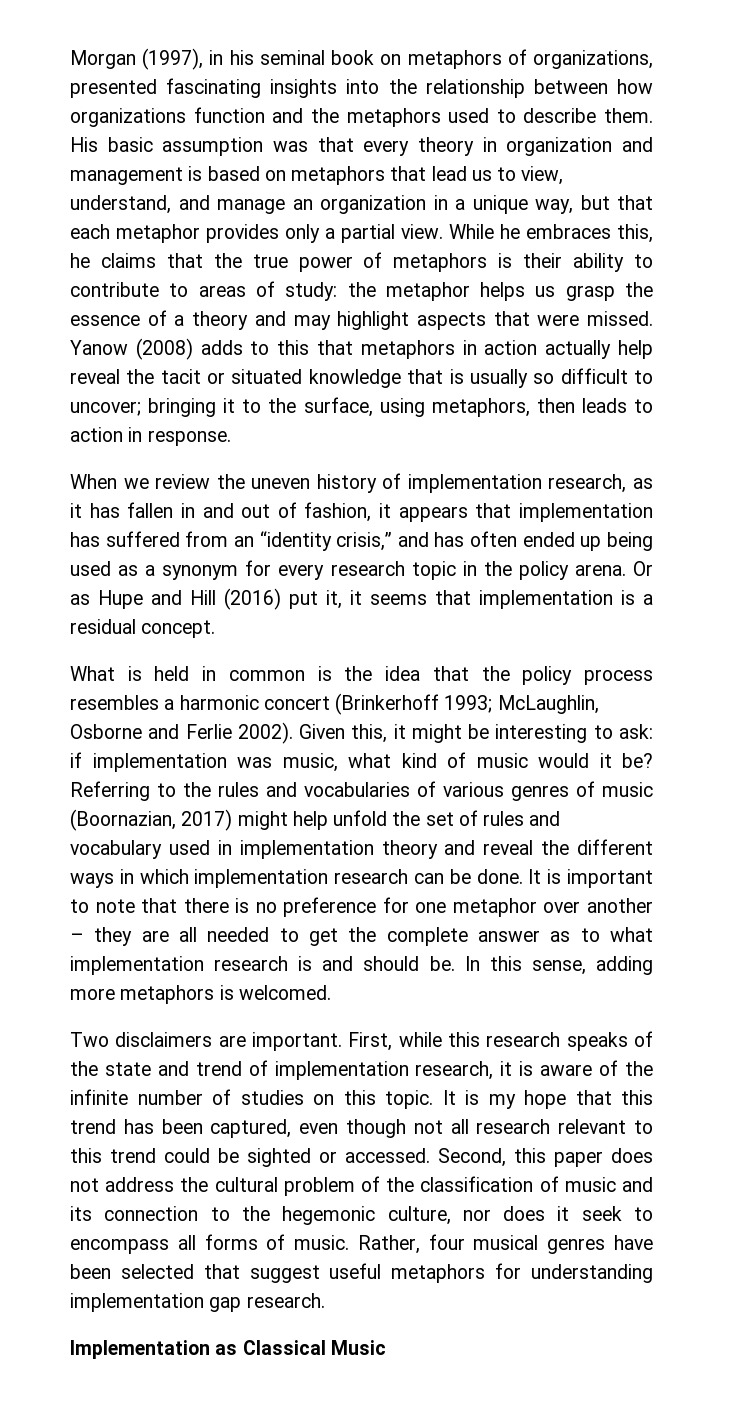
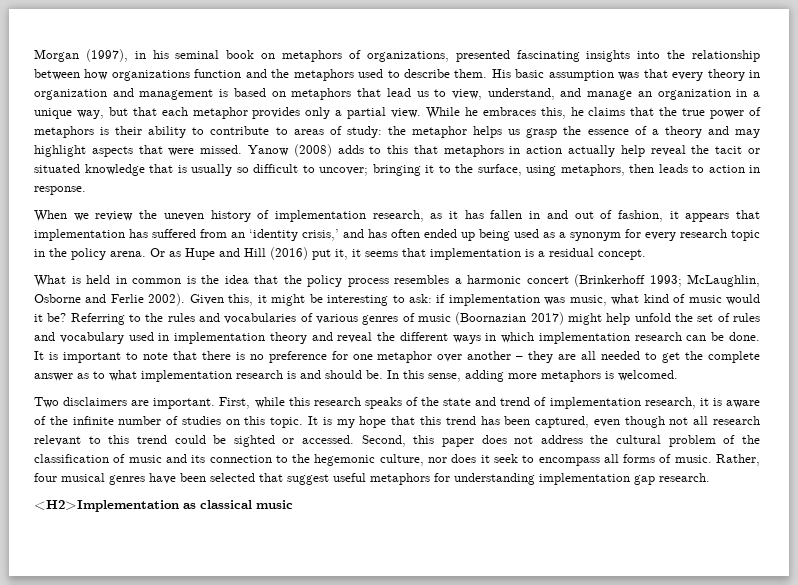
[259,531,393,551] “identity crisis,” -> [249,229,339,241] ‘identity crisis,’
[70,809,176,831] (Boornazian, -> [455,312,527,325] (Boornazian
[70,1340,386,1359] Implementation as Classical Music -> [34,500,293,512] <H2>Implementation as classical music

